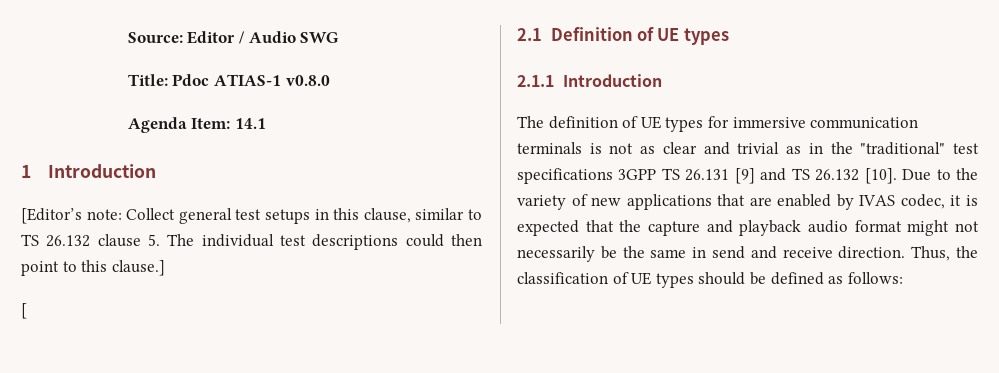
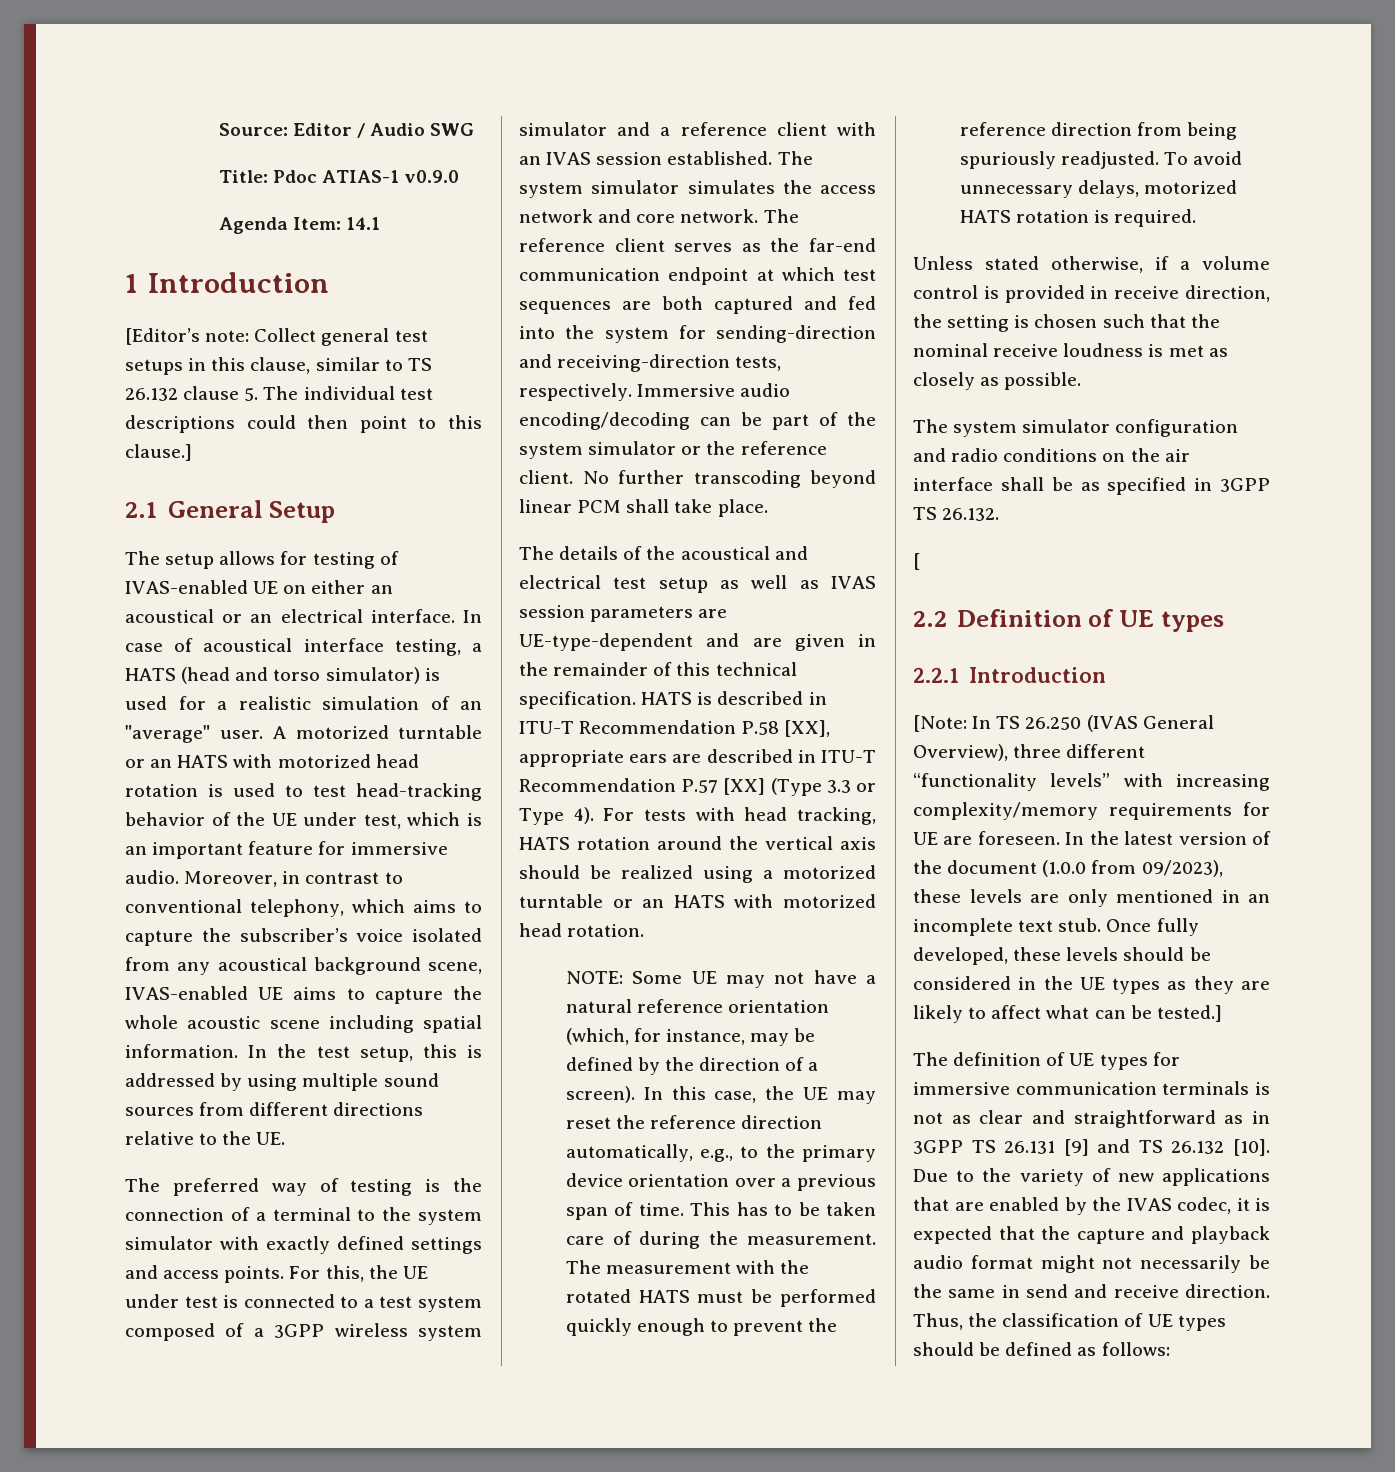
[285,75,330,86] v0.8.0 -> [403,170,459,183] v0.9.0
(165, 268) none -> [125,500,336,523] [125,551,399,569] [125,580,393,594] [125,609,483,623] [125,638,482,656] [125,667,440,684] [125,696,482,710] [125,725,482,743] [125,754,419,768] [125,783,482,801] [125,812,482,829] [125,841,448,859] [125,870,403,887] [125,899,482,917] [125,928,482,946] [125,957,482,975] [125,986,482,1004] [125,1015,482,1033] [125,1044,482,1062] [125,1073,439,1091] [125,1102,424,1116] [125,1131,286,1145] [125,1178,482,1196] [125,1207,482,1225] [125,1236,482,1254] [125,1265,428,1283] [125,1294,482,1312] [125,1323,482,1341] [519,122,876,136] [519,151,813,165] [519,180,876,198] [519,209,799,223] [519,238,876,252] [519,267,876,285] [519,296,876,314] [519,325,876,343] [519,354,782,372] [519,383,791,401] [519,412,876,430] [519,441,827,459] [519,470,876,488] [519,499,768,517] [519,546,808,560] [519,575,877,593] [519,605,728,622] [519,633,876,651] [519,662,797,676] [519,691,827,709] [519,720,831,737] [519,749,876,767] [519,778,876,796] [519,807,876,825] [519,836,876,850] [519,865,876,883] [519,894,876,908] [519,923,645,937] [565,970,876,988] [565,999,830,1013] [565,1028,816,1046] [565,1057,819,1075] [565,1086,876,1104] [565,1115,823,1129] [565,1144,876,1162] [565,1173,876,1191] [565,1202,876,1220] [565,1231,876,1249] [565,1260,810,1274] [565,1289,876,1307] [565,1318,838,1336] [959,122,1238,140] [959,151,1243,169] [959,180,1238,198] [959,209,1197,227] [913,256,1270,273] [913,285,1270,303] [913,314,1220,332] [913,343,1228,357] [913,372,1082,390] [913,419,1239,437] [913,448,1190,462] [913,477,1270,495] [913,507,1000,521] // 2.1 General Setup // The setup allows for testing of IVAS-enabled UE on either an acoustical or an electrical interface. In case of acoustical interface testing, a HATS (head and torso simulator) is used for a realistic simulation of an "average" user. A motorized turntable or an HATS with motorized head rotation is used to test head-tracking behavior of the UE under test, which is an important feature for immersive audio. Moreover, in contrast to conventional telephony, which aims to capture the subscriber’s voice isolated from any acoustical background scene, IVAS-enabled UE aims to capture the whole acoustic scene including spatial information. In the test setup, this is addressed by using multiple sound sources from different directions relative to the UE. // The preferred way of testing is the connection of a terminal to the system simulator with exactly defined settings and access points. For this, the UE under test is connected to a test system composed of a 3GPP wireless system simulator and a reference client with an IVAS session established. The system simulator simulates the access network and core network. The reference client serves as the far-end communication endpoint at which test sequences are both captured and fed into the system for sending-direction and receiving-direction tests, respectively. Immersive audio encoding/decoding can be part of the system simulator or the reference client. No further transcoding beyond linear PCM shall take place. // The details of the acoustical and electrical test setup as well as IVAS session parameters are UE-type-dependent and are given in the remainder of this technical specification. HATS is described in ITU-T Recommendation P.58 [XX], appropriate ears are described in ITU-T Recommendation P.57 [XX] (Type 3.3 or Type 4). For tests with head tracking, HATS rotation around the vertical axis should be realized using a motorized turntable or an HATS with motorized head rotation. // NOTE: Some UE may not have a natural reference orientation (which, for instance, may be defined by the direction of a screen). In this case, the UE may reset the reference direction automatically, e.g., to the primary device orientation over a previous span of time. This has to be taken care of during the measurement. The measurement with the rotated HATS must be performed quickly enough to prevent the reference direction from being spuriously readjusted. To avoid unnecessary delays, motorized HATS rotation is required. // Unless stated otherwise, if a volume control is provided in receive direction, the setting is chosen such that the nominal receive loudness is met as closely as possible. // The system simulator configuration and radio conditions on the air interface shall be as specified in 3GPP TS 26.132.
[517,28,542,41] 2.1 -> [913,611,947,627] 2.2
[517,74,662,87] 2.1.1 Introduction -> [913,667,1106,683] [913,715,1214,732] [913,744,1146,761] [913,773,1270,791] [913,802,1270,820] [913,831,1271,845] [913,860,1223,877] [913,889,1270,907] [913,918,1199,936] [913,947,1211,965] [913,976,1270,994] [913,1005,1222,1023] 2.2.1 Introduction // [Note: In TS 26.250 (IVAS General Overview), three different “functionality levels” with increasing complexity/memory requirements for UE are foreseen. In the latest version of the document (1.0.0 from 09/2023), these levels are only mentioned in an incomplete text stub. Once fully developed, these levels should be considered in the UE types as they are likely to affect what can be tested.]
[737,142,780,154] trivial -> [1073,1110,1216,1128] straightforward
[830,142,979,155] [517,168,613,184] the "traditional" test specifications -> (1270, 1117) none
(854, 202) none -> [1092,1197,1122,1211] the

